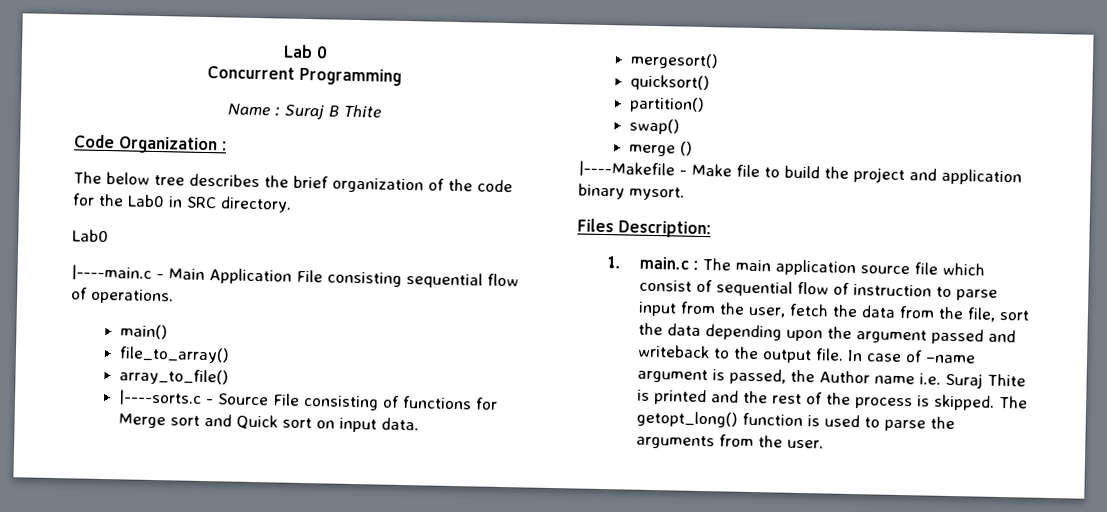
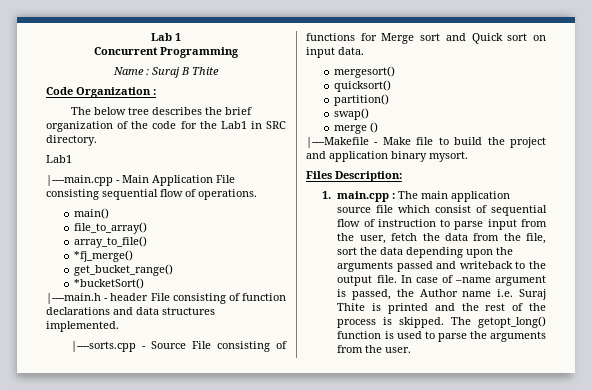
[315,46,328,59] 0 -> [175,33,181,41] 1
[127,194,165,208] Lab0 -> [220,121,247,129] Lab1
[72,229,109,243] [71,264,152,281] Lab0 // |----main.c -> [46,155,72,163] [46,175,113,186] Lab1 // |----main.cpp
[118,389,203,406] |----sorts.c -> [73,250,133,262] [73,264,173,276] [73,278,144,289] [46,293,286,304] [46,307,215,315] [46,321,119,332] [71,341,137,352] *fj_merge() // get_bucket_range() // *bucketSort() // |----main.h - header File consisting of function declarations and data structures implemented. // |----sorts.cpp
[638,256,689,270] main.c -> [337,191,390,202] main.cpp
[855,329,927,344] argument -> [337,261,394,272] arguments

